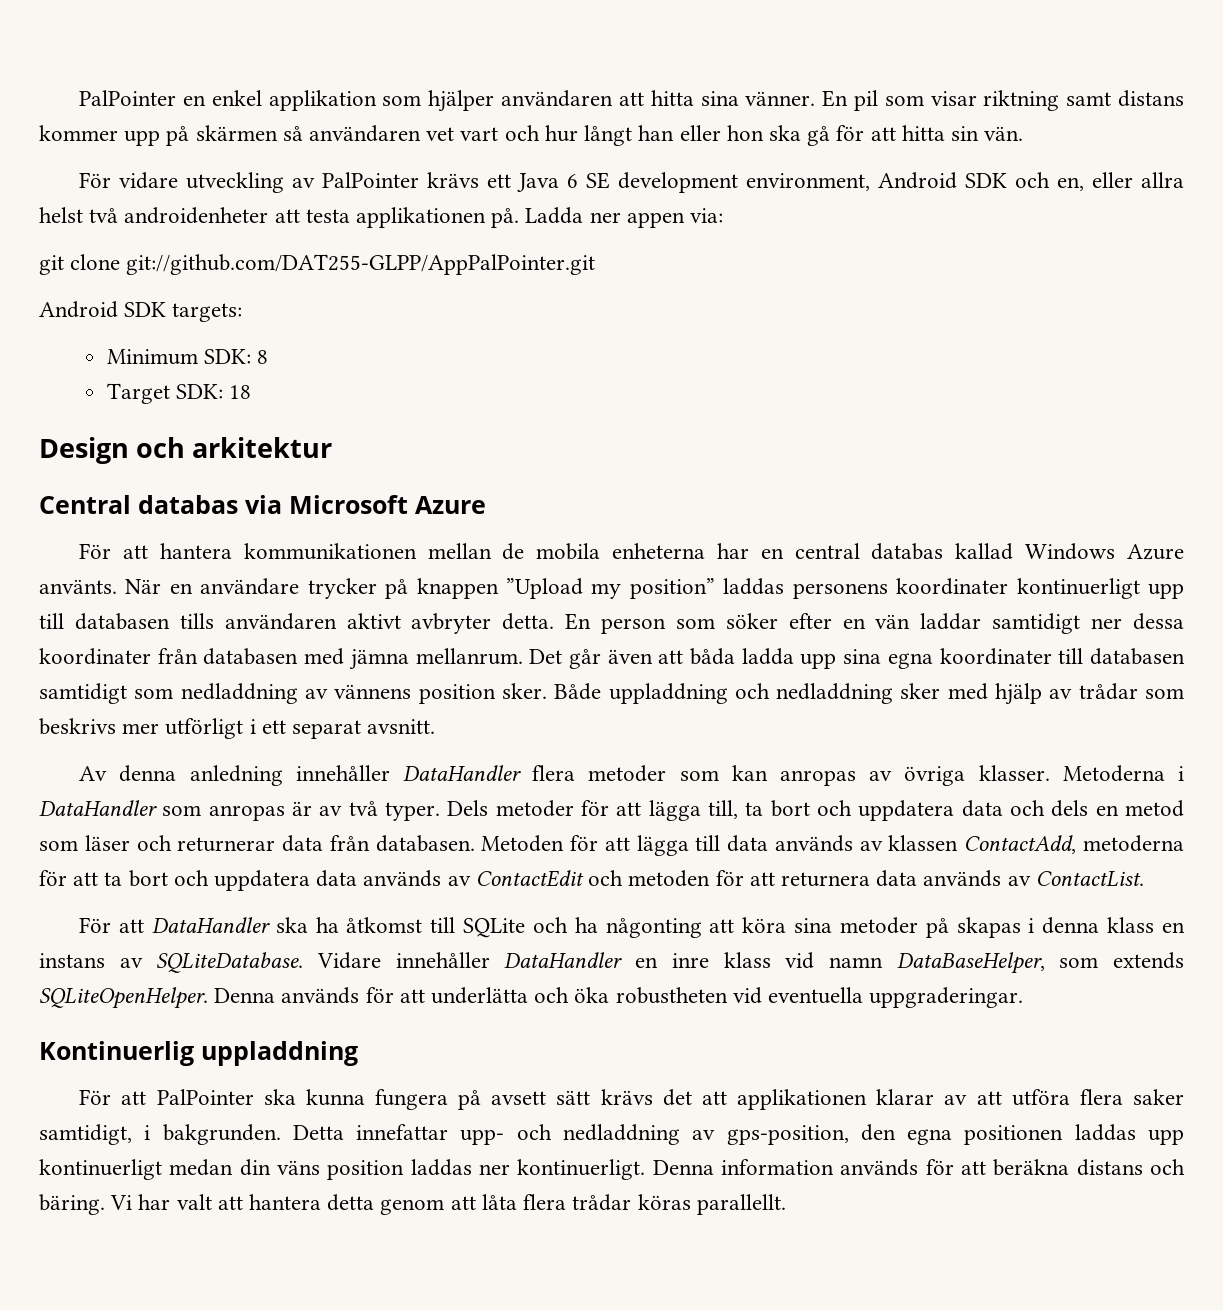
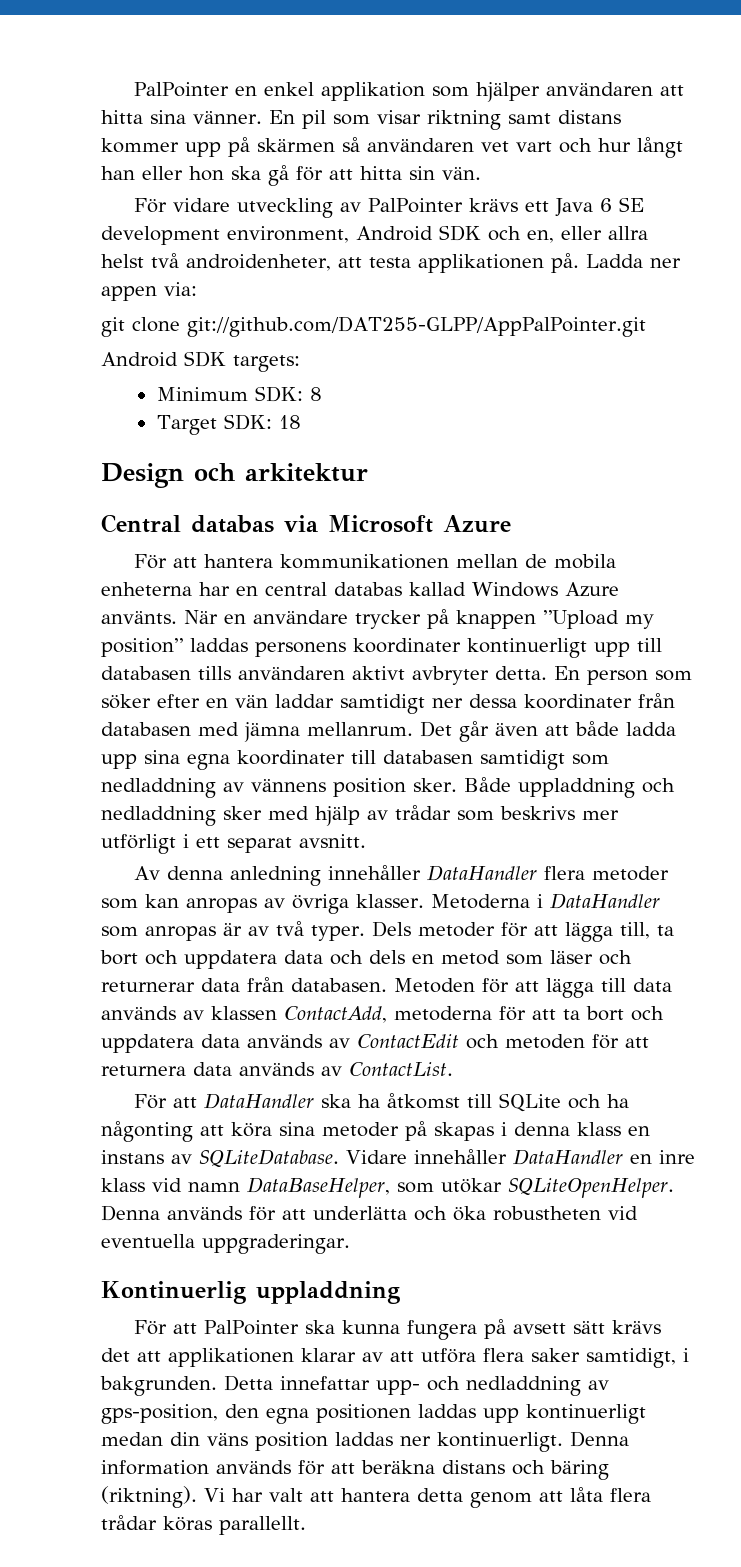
[124,207,269,224] androidenheter -> [186,254,331,271] androidenheter,
[690,648,736,665] båda -> [575,721,619,736] både
[1113,952,1184,969] extends -> [441,1178,502,1193] utökar
[39,1194,105,1215] bäring. -> [550,1460,609,1480] [101,1486,197,1508] bäring (riktning).

